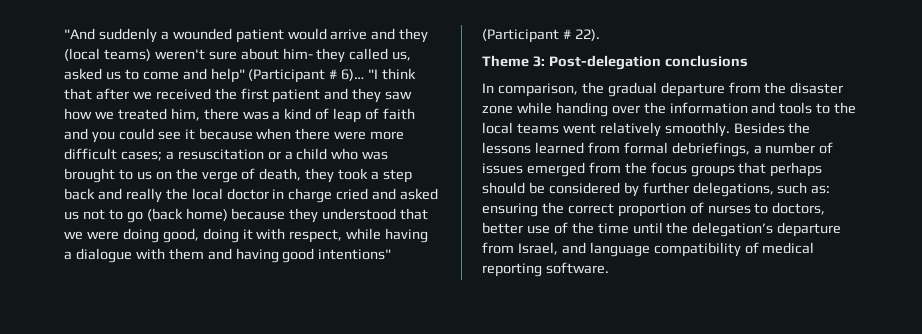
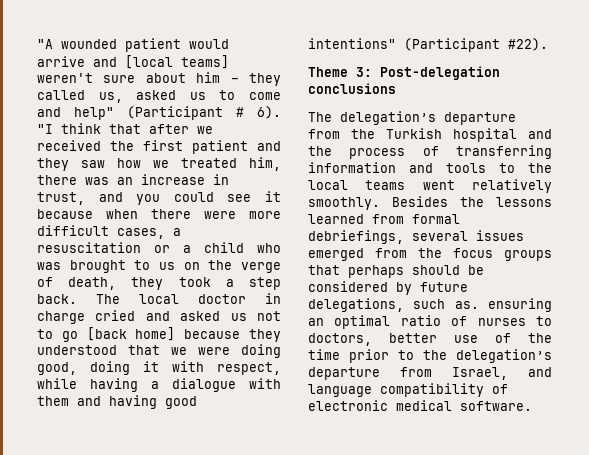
[64,28,169,43] "And suddenly a -> [37,39,53,49] "A
[399,28,429,43] [64,48,151,61] they (local teams) -> [125,55,229,69] [local teams]
[282,48,313,59] him- -> [196,72,239,83] him –
[341,69,365,81] 6)… -> [257,106,281,119] 6).
[272,108,416,123] a kind of leap of faith -> [117,174,229,185] [37,192,85,205] an increase in trust,
[120,151,162,161] cases; -> [117,228,165,239] cases,
[64,188,188,203] back and really the -> [37,294,120,304] back. The
[146,208,228,221] (back home) -> [86,327,176,341] [back home]
[562,29,600,41] # 22). -> [508,38,548,51] #22).
[482,82,844,97] [482,102,666,117] In comparison, the gradual departure from the disaster zone while handing over the -> [308,111,516,125] [308,128,552,142] [308,145,552,159] The delegation’s departure from the Turkish hospital and the process of transferring
[753,142,834,154] a number of -> [412,231,468,241] several
[642,182,689,194] further -> [420,282,468,292] future
[811,185,831,194] [482,202,686,217] as: ensuring the correct proportion -> [454,298,552,312] [308,315,441,329] as. ensuring an optimal ratio
[632,222,663,234] until -> [349,349,414,363] prior to
[762,242,815,254] [482,263,542,277] medical reporting -> [308,400,452,411] electronic medical

